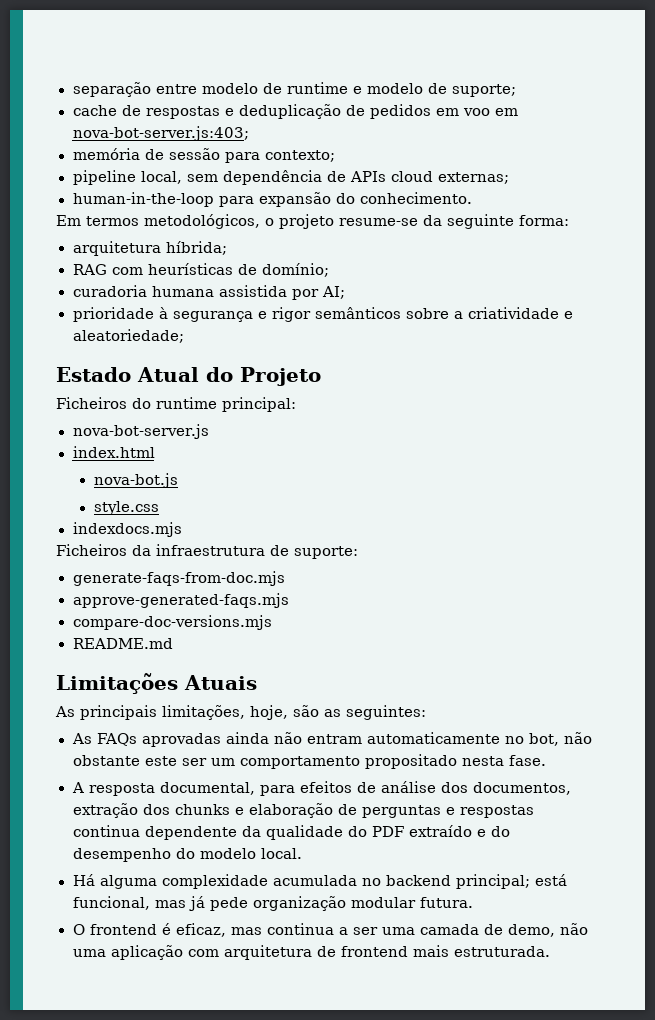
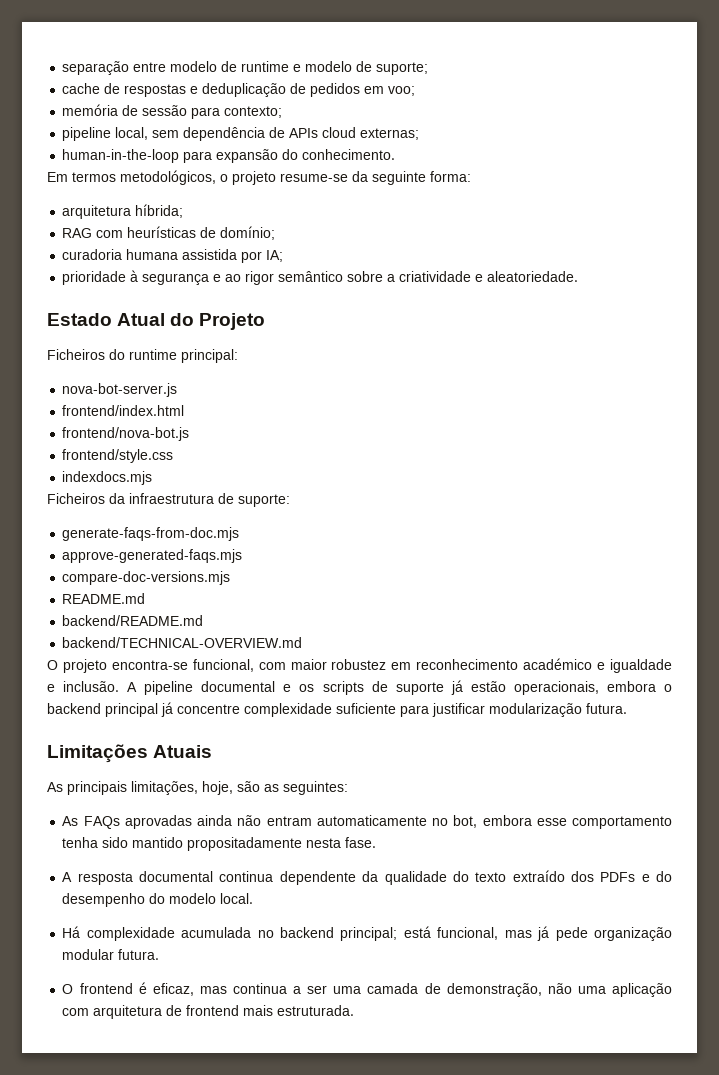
[462,108,518,116] [72,126,250,141] voo em nova-bot-server.js:403; -> [388,86,416,96] voo;
[321,286,345,299] AI; -> [266,250,284,262] IA;
[271,307,401,322] rigor semânticos -> [225,271,344,285] ao rigor semântico
[72,329,184,343] aleatoriedade; -> [487,271,579,282] aleatoriedade.
[72,446,155,458] [93,473,178,488] [93,501,159,515] index.html // nova-bot.js // style.css -> [62,405,185,416] [62,427,190,441] [62,449,174,463] frontend/index.html // frontend/nova-bot.js // frontend/style.css
(173, 643) none -> [62,615,204,626] [62,637,303,648] [47,658,672,673] [47,680,672,695] [47,702,627,717] // backend/README.md // backend/TECHNICAL-OVERVIEW.md // O projeto encontra-se funcional, com maior robustez em reconhecimento académico e igualdade e inclusão. A pipeline documental e os scripts de suporte já estão operacionais, embora o backend principal já concentre complexidade suficiente para justificar modularização futura.
[564,732,593,744] [72,754,546,769] [71,781,571,796] [72,803,534,818] não obstante este ser um comportamento propositado nesta fase. // A resposta documental, para efeitos de análise dos documentos, extração dos chunks e elaboração de perguntas e respostas -> [482,815,673,829] [62,837,377,851] [62,871,214,885] embora esse comportamento tenha sido mantido propositadamente nesta fase. // A resposta documental
[371,825,472,837] PDF extraído -> [475,870,636,882] texto extraído dos PDFs
[99,875,157,889] alguma -> (81, 932) none
[507,924,555,937] demo, -> [446,983,542,997] demonstração,

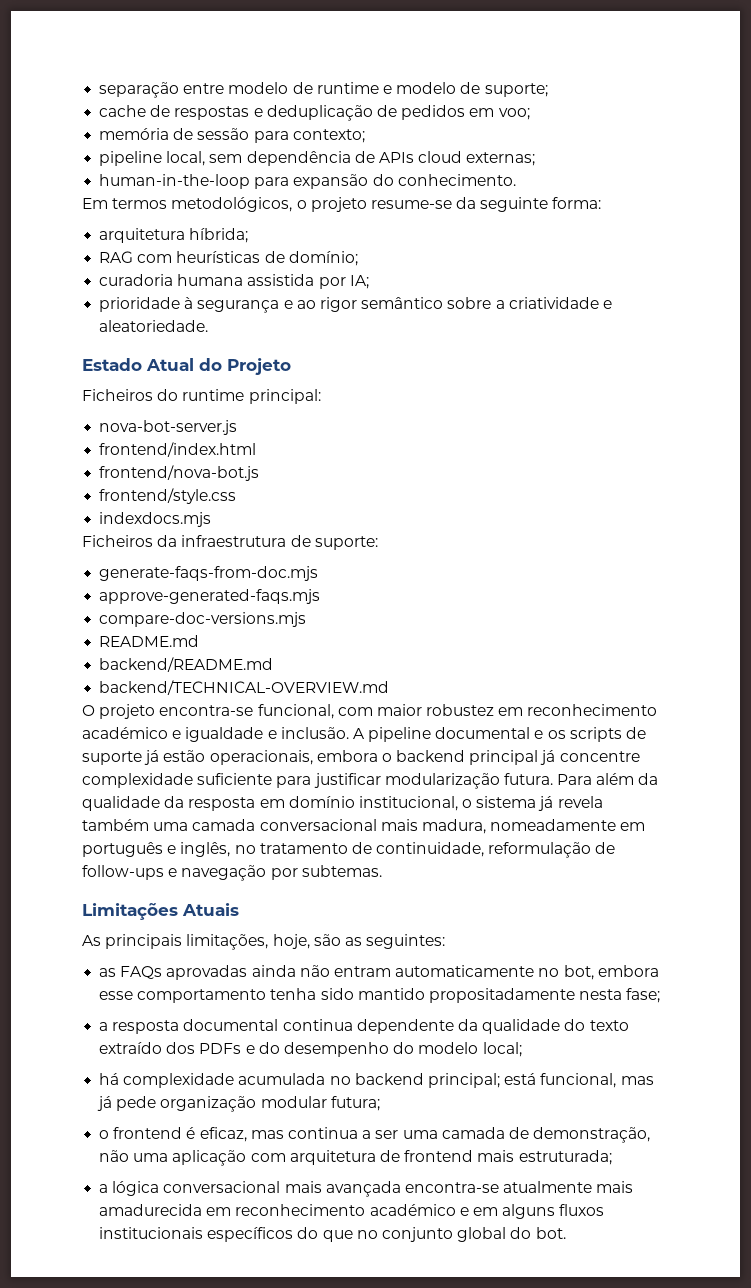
(627, 708) none -> [557,773,659,785] [82,796,603,811] [82,819,646,834] [82,842,616,858] [82,865,382,881] Para além da qualidade da resposta em domínio institucional, o sistema já revela também uma camada conversacional mais madura, nomeadamente em português e inglês, no tratamento de continuidade, reformulação de follow-ups e navegação por subtemas.
[62,816,79,826] As -> [99,968,117,977] as
[345,837,377,848] [62,872,73,882] fase. // A -> [626,988,661,1003] [99,1022,109,1031] fase; // a
[220,893,254,904] [62,926,81,938] local. // Há -> [482,1042,522,1057] [99,1073,120,1085] local; // há
[118,949,160,960] [62,984,74,994] futura. // O -> [330,1096,380,1111] [99,1130,110,1139] futura; // o
[277,1005,355,1016] estruturada. -> [518,1150,612,1165] [99,1181,634,1197] [99,1204,605,1219] [99,1227,566,1242] estruturada; // a lógica conversacional mais avançada encontra-se atualmente mais amadurecida em reconhecimento académico e em alguns fluxos institucionais específicos do que no conjunto global do bot.

